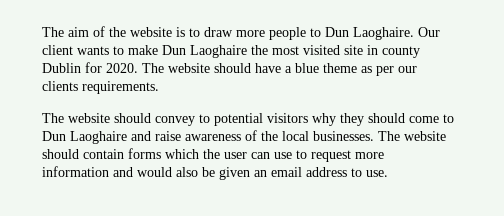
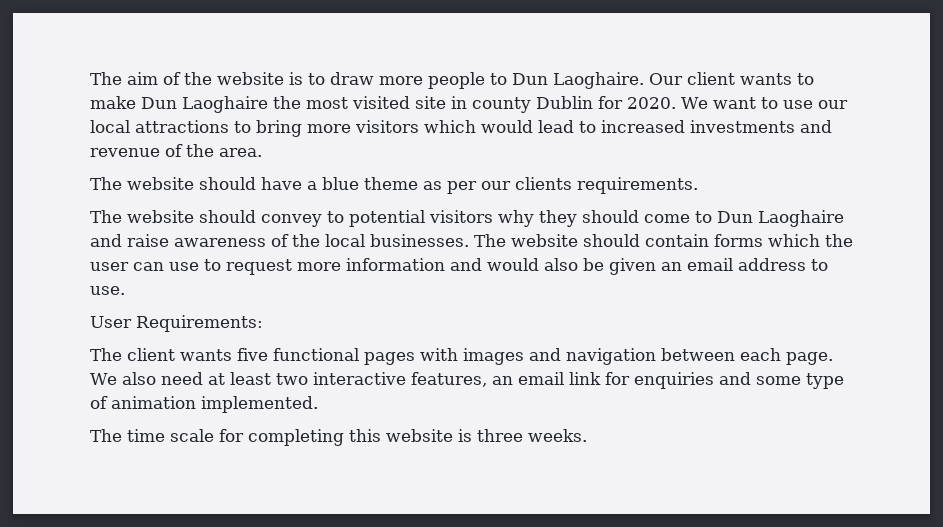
(138, 68) none -> [681,97,848,109] [90,120,832,137] [90,144,262,157] We want to use our local attractions to bring more visitors which would lead to increased investments and revenue of the area. //
(388, 173) none -> [90,315,263,332] [90,348,833,365] [90,372,844,389] [90,396,318,413] [90,429,587,446] // User Requirements: // The client wants five functional pages with images and navigation between each page. We also need at least two interactive features, an email link for enquiries and some type of animation implemented. // The time scale for completing this website is three weeks.

